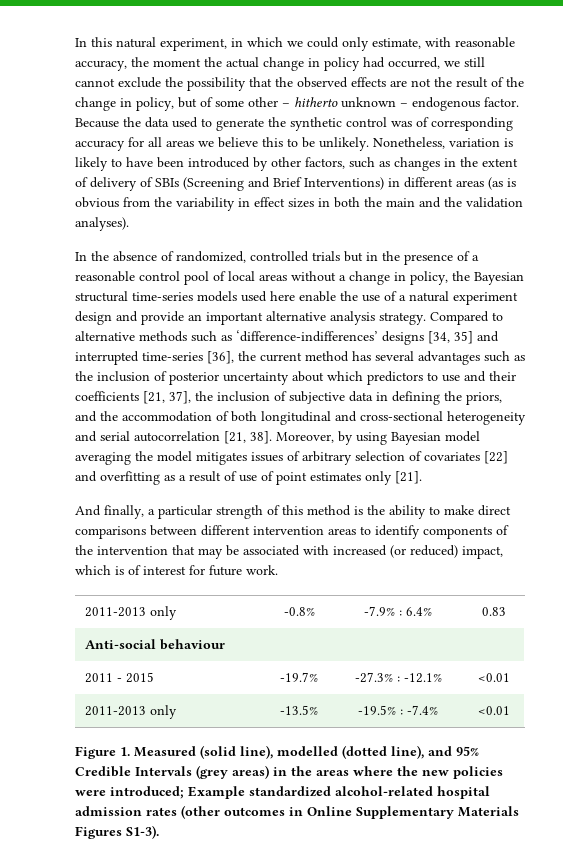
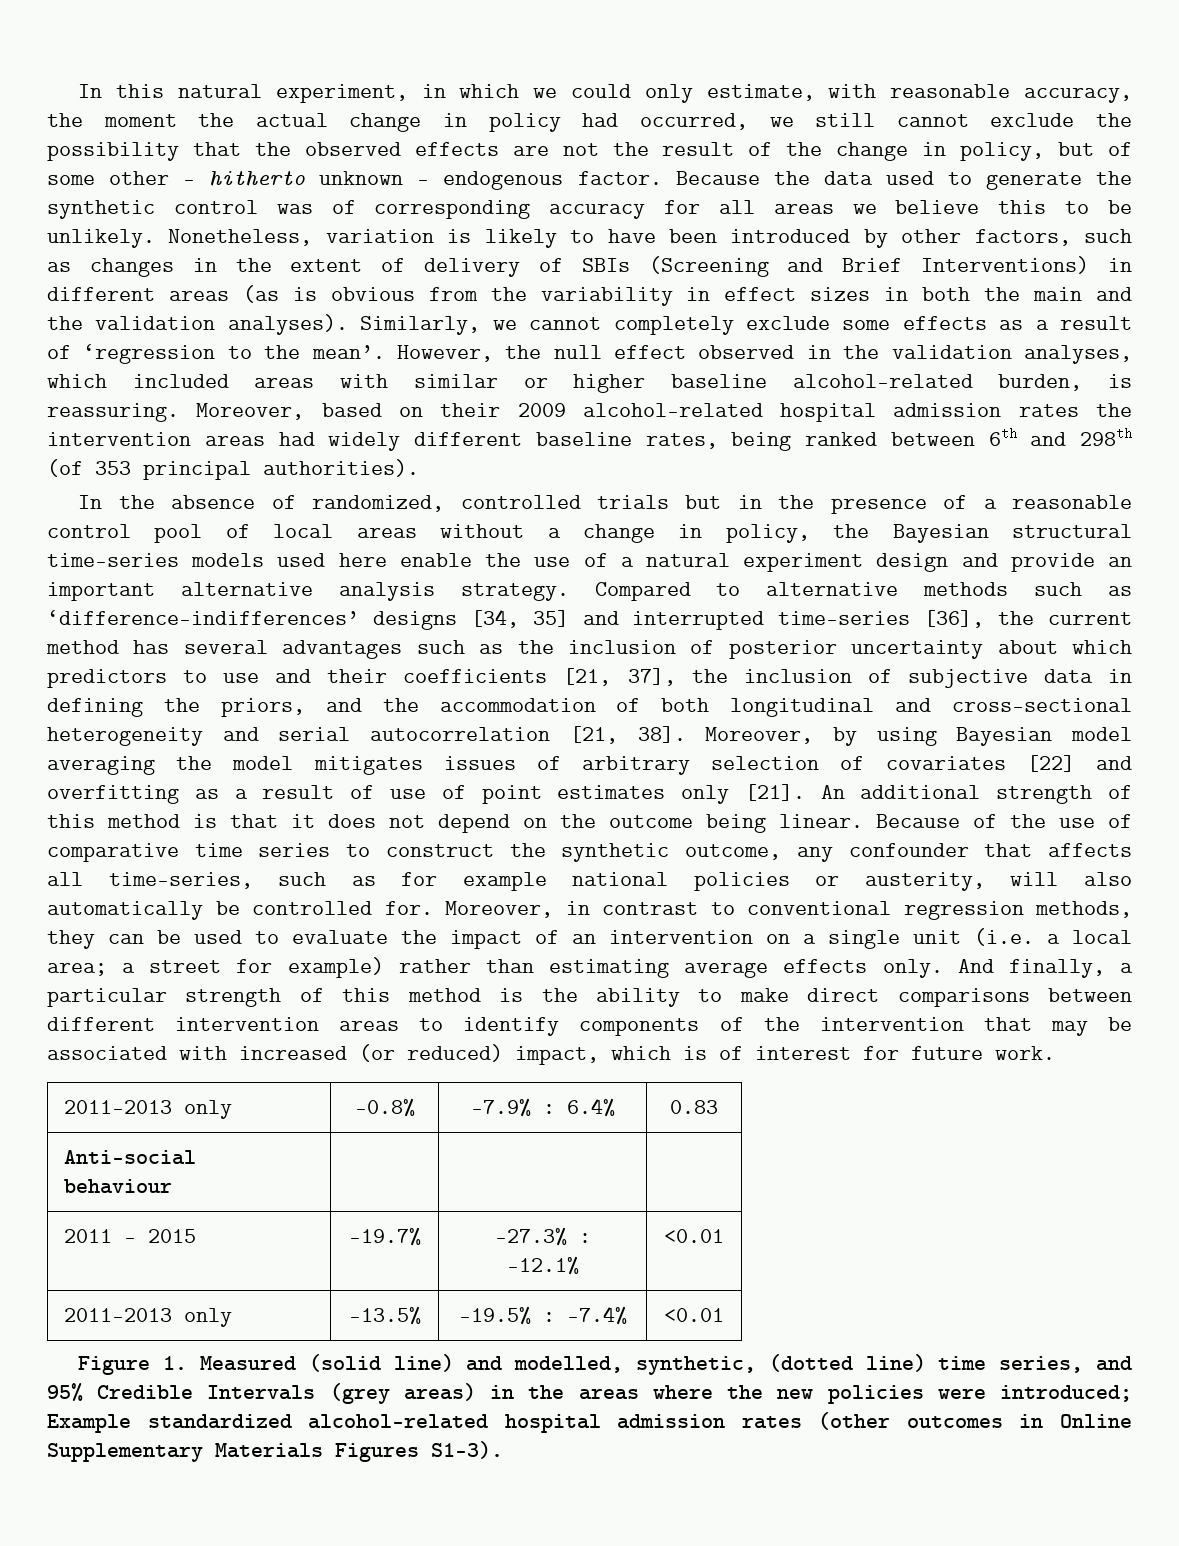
(129, 224) none -> [360,316,1132,335] [47,344,1132,364] [47,374,1133,393] [47,403,1132,422] [47,428,1132,451] [47,459,419,480] Similarly, we cannot completely exclude some effects as a result of ‘regression to the mean’. However, the null effect observed in the validation analyses, which included areas with similar or higher baseline alcohol-related burden, is reassuring. Moreover, based on their 2009 alcohol-related hospital admission rates the intervention areas had widely different baseline rates, being ranked between 6th and 298th (of 353 principal authorities).
(422, 477) // -> [820,785,1132,804] [47,814,1132,833] [47,843,1132,862] [47,872,1132,891] [47,901,1132,920] [47,928,1132,949] [47,957,943,978] An additional strength of this method is that it does not depend on the outcome being linear. Because of the use of comparative time series to construct the synthetic outcome, any confounder that affects all time-series, such as for example national policies or austerity, will also automatically be controlled for. Moreover, in contrast to conventional regression methods, they can be used to evaluate the impact of an intervention on a single unit (i.e. a local area; a street for example) rather than estimating average effects only.
[240,745,424,759] line), modelled (dotted line), -> [393,1354,1084,1375] line) and modelled, synthetic, (dotted line) time series,

